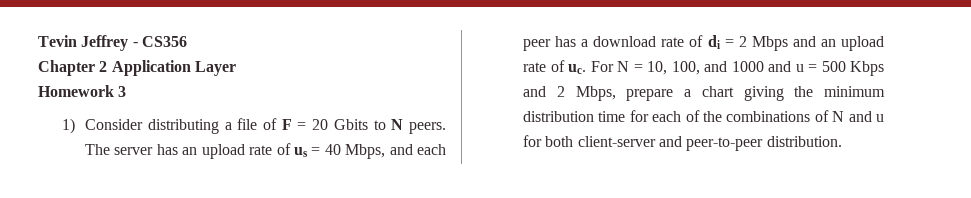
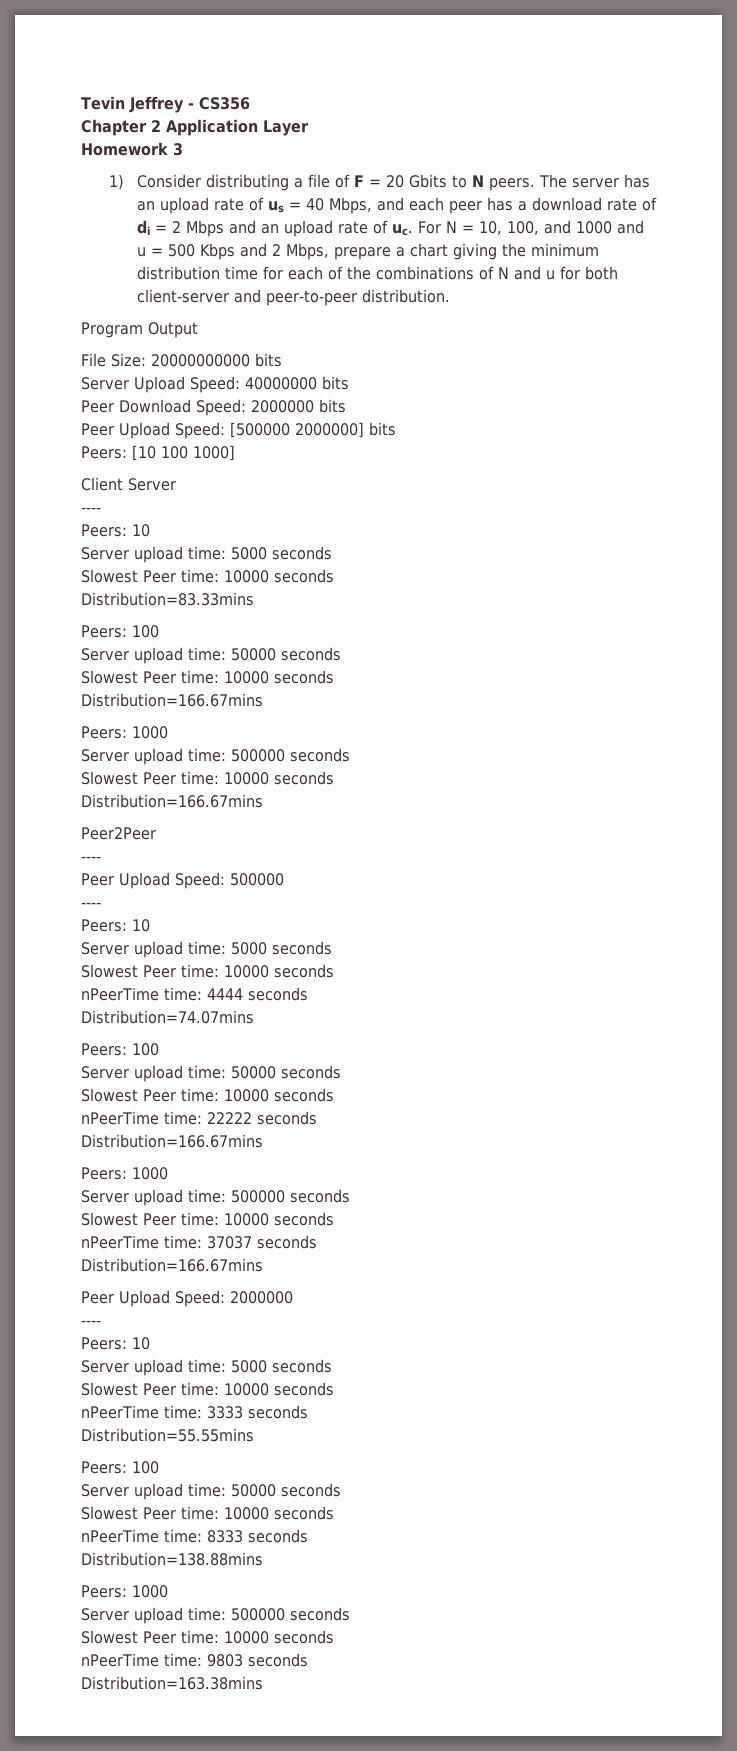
(842, 141) none -> [81,322,198,338] [81,353,282,367] [81,376,349,393] [81,399,346,416] [81,422,396,439] [81,445,235,461] [81,477,176,491] [81,507,101,513] [81,524,150,537] [81,546,332,563] [81,569,334,583] [81,592,254,606] [81,625,159,638] [81,647,341,664] [81,670,334,684] [81,693,263,707] [81,726,168,739] [81,748,350,765] [81,771,334,785] [81,794,263,808] [81,827,156,840] [81,856,101,862] [81,872,284,889] [81,902,101,908] [81,919,150,932] [81,941,332,958] [81,964,334,978] [81,987,308,1001] [81,1010,254,1024] [81,1043,159,1056] [81,1065,341,1082] [81,1088,334,1102] [81,1111,317,1125] [81,1134,263,1148] [81,1167,168,1180] [81,1189,350,1206] [81,1212,334,1226] [81,1235,317,1249] [81,1258,263,1272] [81,1290,293,1307] [81,1320,101,1326] [81,1337,150,1350] [81,1359,332,1376] [81,1382,334,1396] [81,1405,308,1419] [81,1428,254,1442] [81,1461,159,1474] [81,1483,341,1500] [81,1506,334,1520] [81,1529,308,1543] [81,1552,263,1566] [81,1585,168,1598] [81,1607,350,1624] [81,1630,334,1644] [81,1653,308,1667] [81,1676,263,1690] // Program Output // File Size: 20000000000 bits // Server Upload Speed: 40000000 bits // Peer Download Speed: 2000000 bits // Peer Upload Speed: [500000 2000000] bits // Peers: [10 100 1000] // Client Server // ---- // Peers: 10 // Server upload time: 5000 seconds // Slowest Peer time: 10000 seconds // Distribution=83.33mins // Peers: 100 // Server upload time: 50000 seconds // Slowest Peer time: 10000 seconds // Distribution=166.67mins // Peers: 1000 // Server upload time: 500000 seconds // Slowest Peer time: 10000 seconds // Distribution=166.67mins // Peer2Peer // ---- // Peer Upload Speed: 500000 // ---- // Peers: 10 // Server upload time: 5000 seconds // Slowest Peer time: 10000 seconds // nPeerTime time: 4444 seconds // Distribution=74.07mins // Peers: 100 // Server upload time: 50000 seconds // Slowest Peer time: 10000 seconds // nPeerTime time: 22222 seconds // Distribution=166.67mins // Peers: 1000 // Server upload time: 500000 seconds // Slowest Peer time: 10000 seconds // nPeerTime time: 37037 seconds // Distribution=166.67mins // Peer Upload Speed: 2000000 // ---- // Peers: 10 // Server upload time: 5000 seconds // Slowest Peer time: 10000 seconds // nPeerTime time: 3333 seconds // Distribution=55.55mins // Peers: 100 // Server upload time: 50000 seconds // Slowest Peer time: 10000 seconds // nPeerTime time: 8333 seconds // Distribution=138.88mins // Peers: 1000 // Server upload time: 500000 seconds // Slowest Peer time: 10000 seconds // nPeerTime time: 9803 seconds // Distribution=163.38mins

